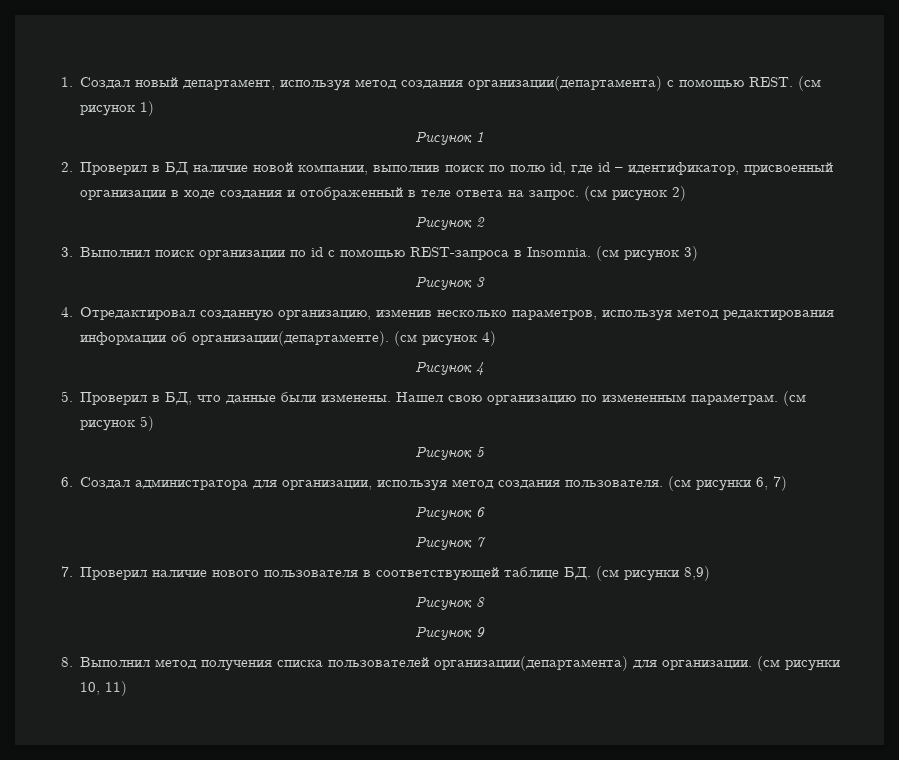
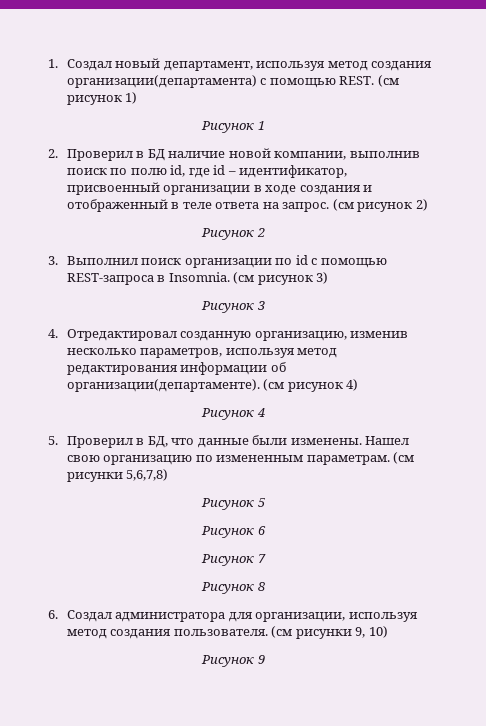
[80,416,155,431] рисунок 5) -> [66,469,169,482] рисунки 5,6,7,8)
(485, 452) none -> [201,526,266,538] [201,554,266,566] [201,582,265,594] // Рисунок 6 // Рисунок 7 // Рисунок 8
[756,476,788,491] [415,506,485,520] [415,536,486,550] [60,566,711,581] [415,596,485,610] [415,626,485,640] [60,656,841,671] [80,681,128,696] 6, 7) // Рисунок 6 // Рисунок 7 // 7. Проверил наличие нового пользователя в соответствующей таблице БД. (см рисунки 8,9) // Рисунок 8 // Рисунок 9 // 8. Выполнил метод получения списка пользователей организации(департамента) для организации. (см рисунки 10, 11) -> [355,626,388,638] [201,655,265,667] 9, 10) // Рисунок 9

